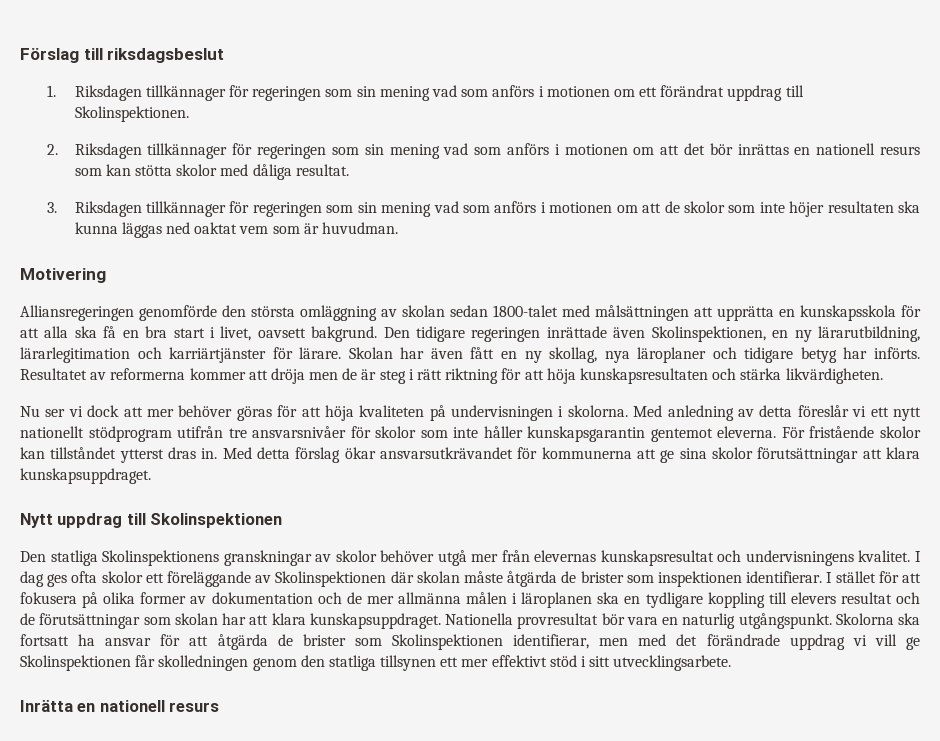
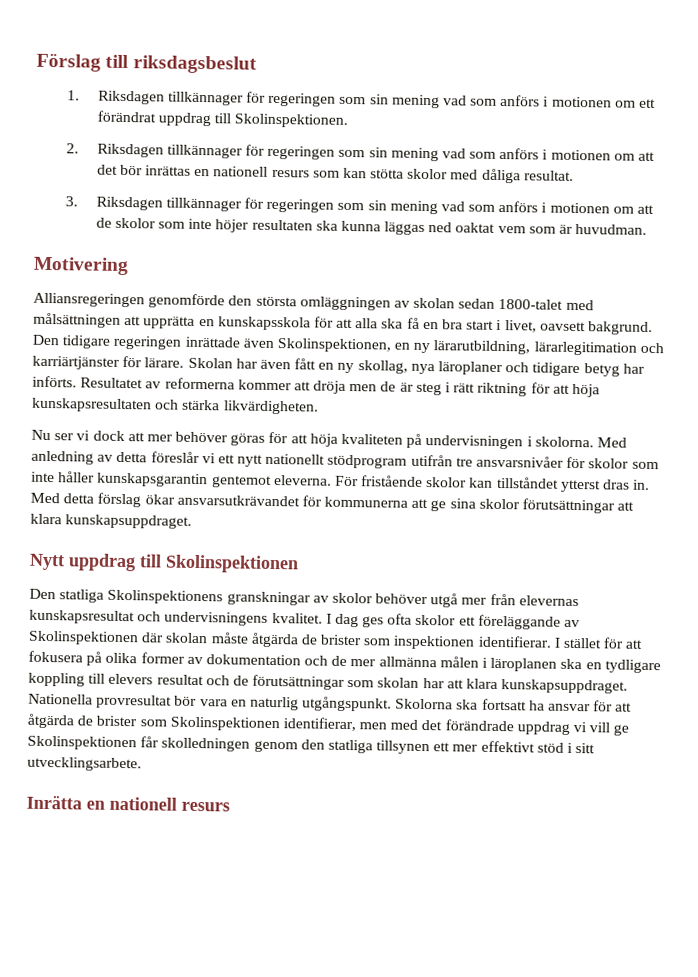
[300,305,377,321] omläggning -> [299,296,391,311] omläggningen

